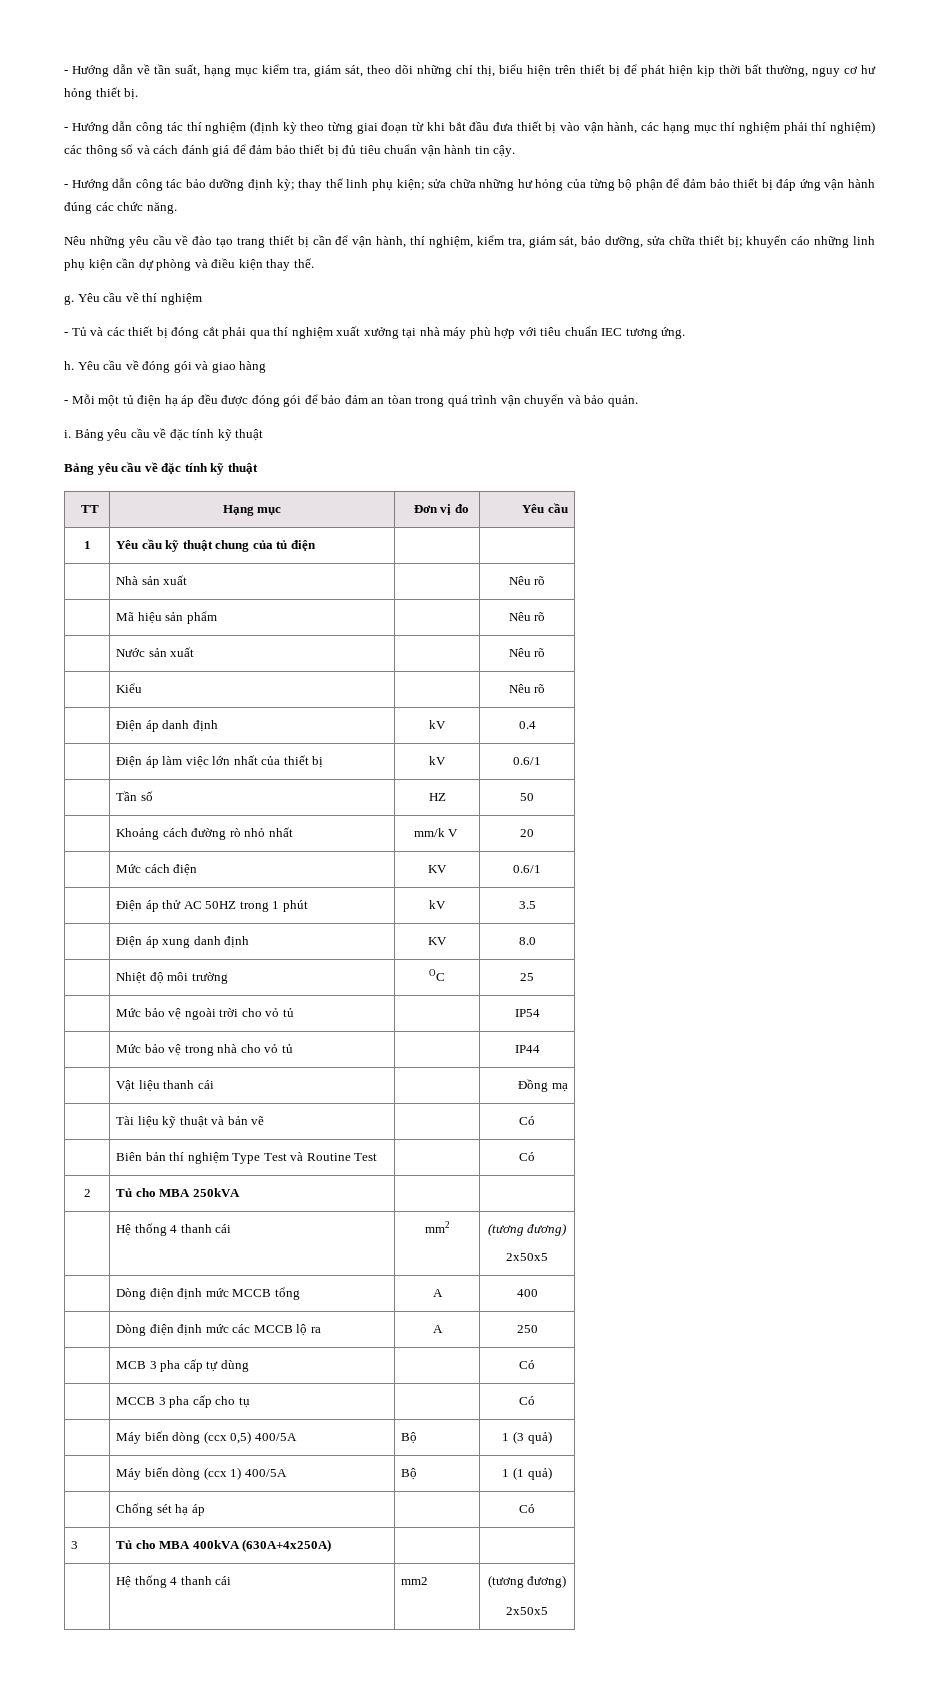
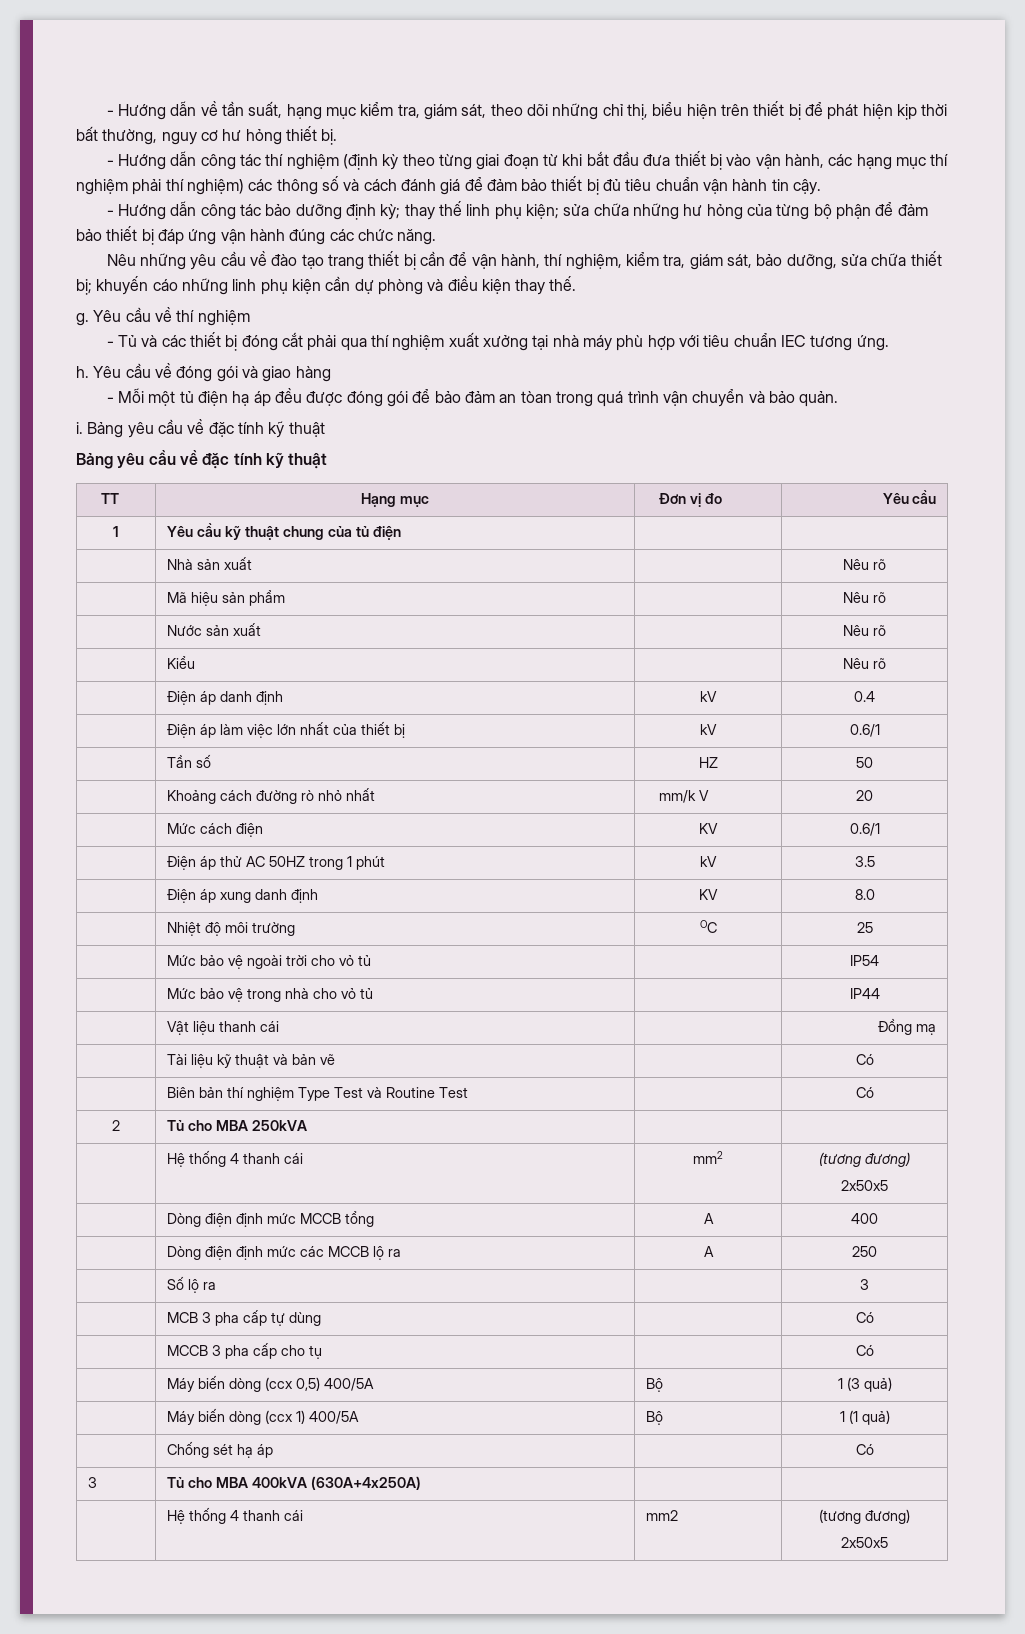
(538, 1329) none -> [166,1276,216,1293] [860,1279,869,1290] // | Số lộ ra | | 3

